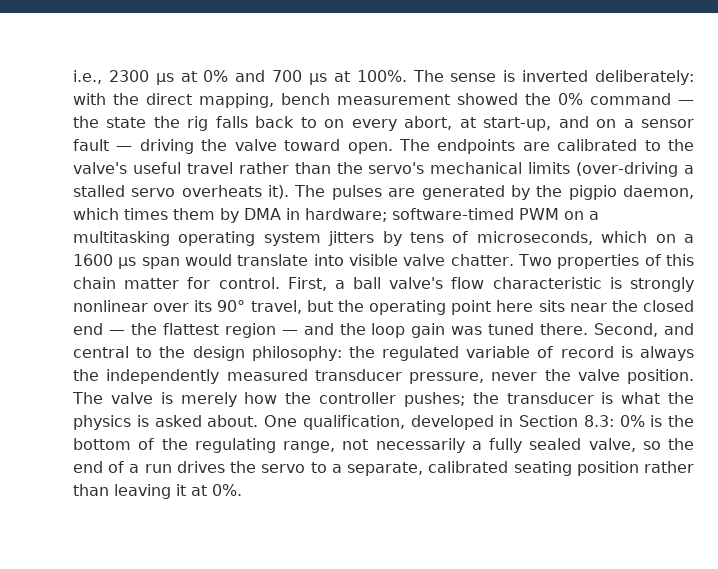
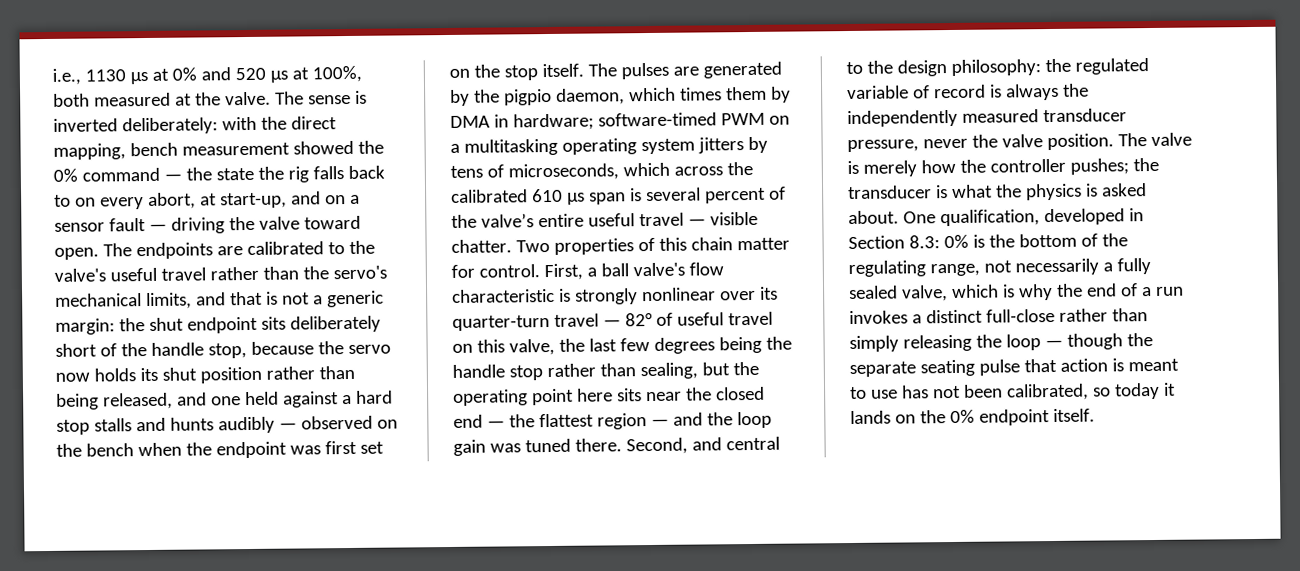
[108,70,149,82] 2300 -> [84,69,126,82] 1130
[272,70,407,85] 700 µs at 100%. -> [234,65,362,83] [53,91,271,107] 520 µs at 100%, both measured at the valve.
[528,162,694,177] [73,185,290,199] limits (over-driving a stalled servo overheats it). -> [145,290,384,310] [55,315,381,335] [55,341,391,359] [55,365,355,384] [56,390,393,410] [56,415,398,435] [56,440,384,459] [449,63,584,81] limits, and that is not a generic margin: the shut endpoint sits deliberately short of the handle stop, because the servo now holds its shut position rather than being released, and one held against a hard stop stalls and hunts audibly — observed on the bench when the endpoint was first set on the stop itself.
[655,234,694,243] [73,254,446,269] on a 1600 µs span would translate into visible valve -> [673,161,753,176] [451,186,786,205] [451,211,758,228] across the calibrated 610 µs span is several percent of the valve’s entire useful travel — visible
[217,300,302,314] 90° travel, -> [452,311,773,331] [452,336,792,356] [452,362,698,381] quarter-turn travel — 82° of useful travel on this valve, the last few degrees being the handle stop rather than sealing,
[642,441,661,450] so -> [951,284,1053,301] which is why
[176,461,694,476] [73,484,242,499] drives the servo to a separate, calibrated seating position rather than leaving it at 0%. -> [849,308,1148,325] [849,333,1153,353] [849,358,1179,378] [850,382,1176,401] [850,408,1095,426] invokes a distinct full-close rather than simply releasing the loop — though the separate seating pulse that action is meant to use has not been calibrated, so today it lands on the 0% endpoint itself.

